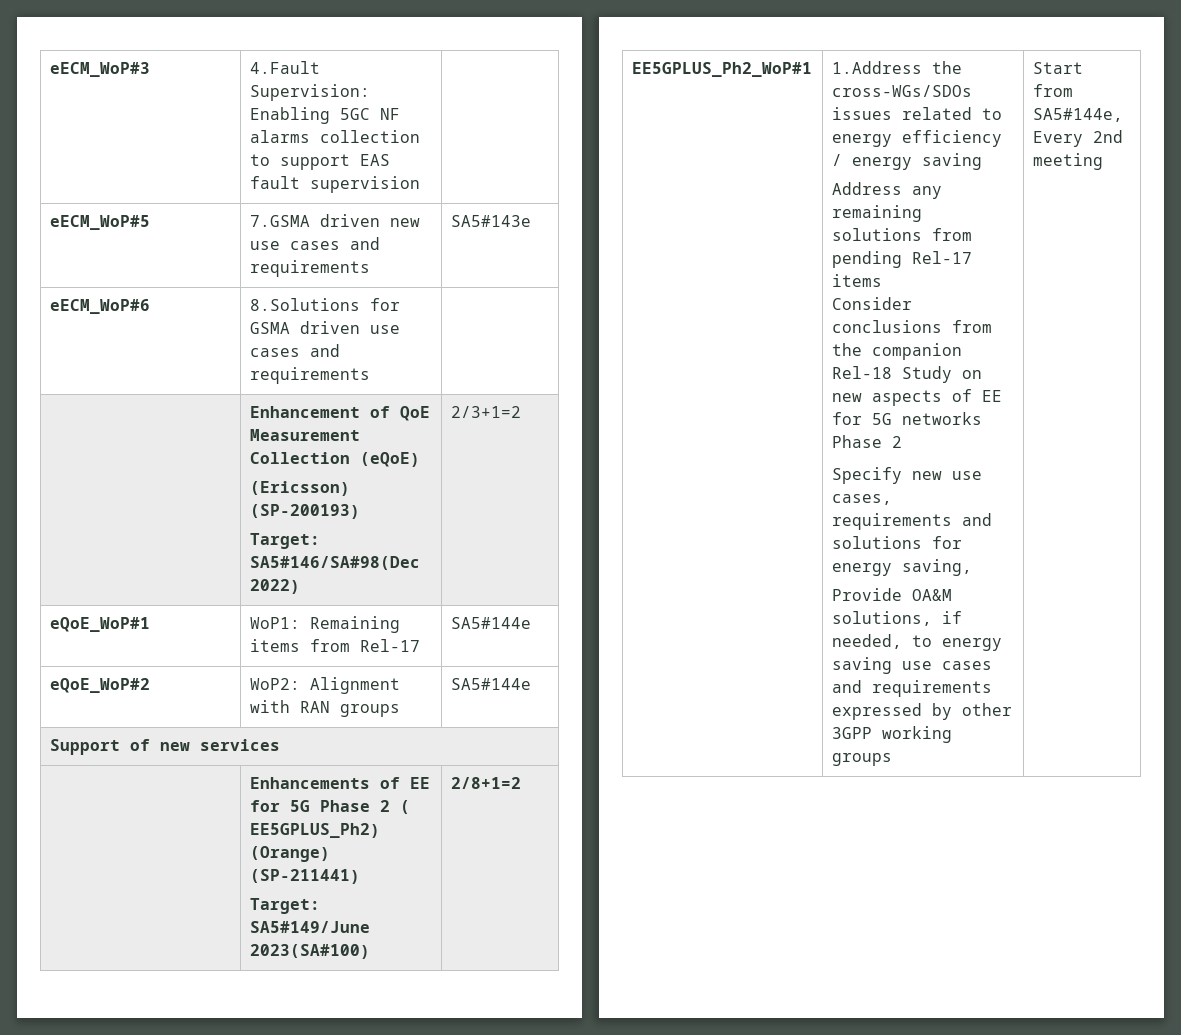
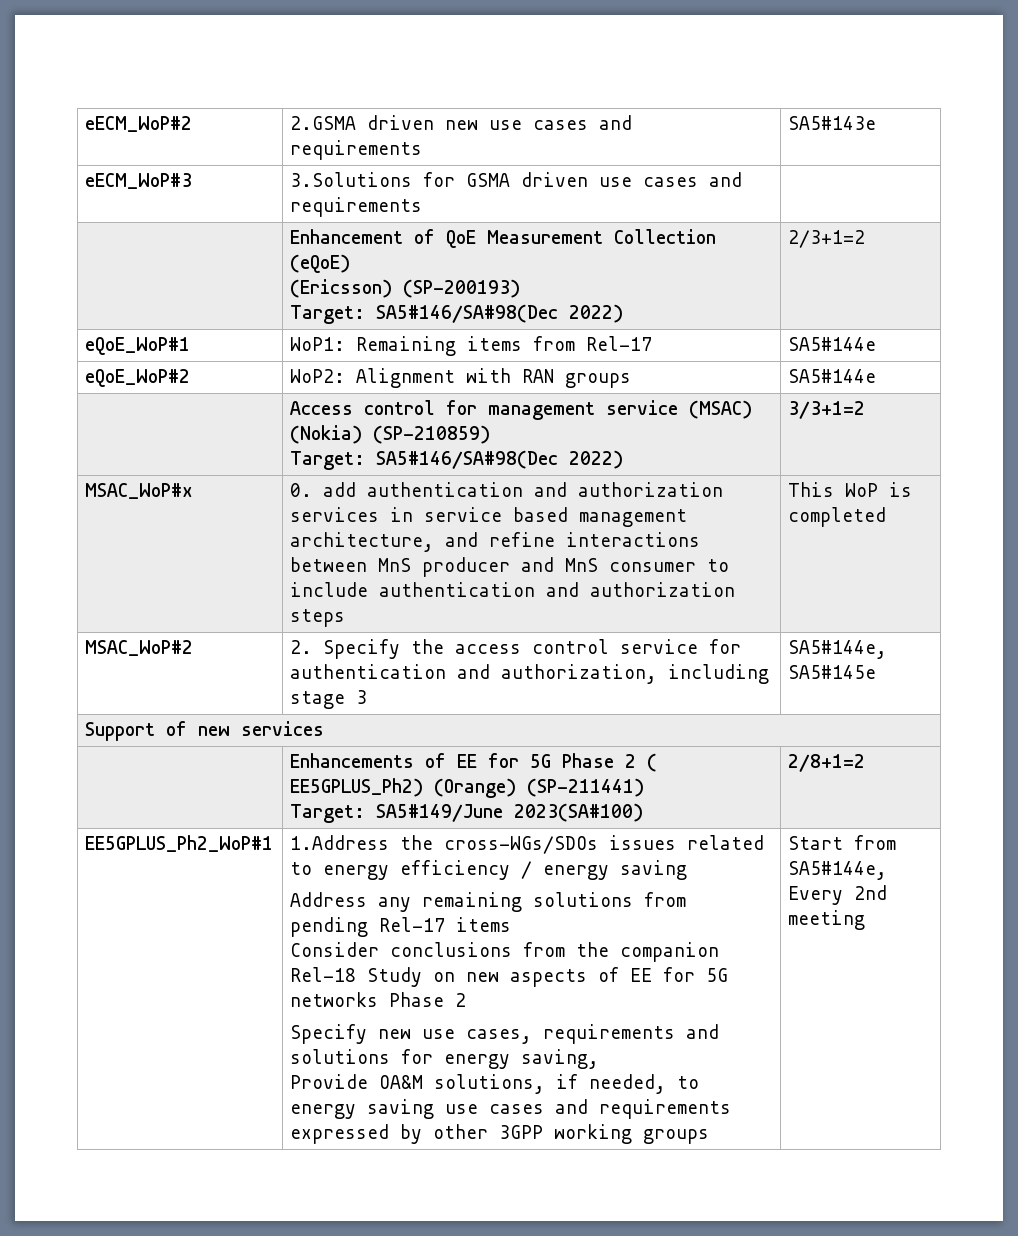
[49,62,150,77] [249,61,320,74] [249,84,370,101] [249,107,400,124] [249,130,420,143] [249,154,390,170] [249,176,420,193] [49,215,150,230] [249,215,310,227] eECM_WoP#3 | 4.Fault Supervision: Enabling 5GC NF alarms collection to support EAS fault supervision | // eECM_WoP#5 | 7.GSMA -> [85,116,193,132] [290,116,357,130] eECM_WoP#2 | 2.GSMA
[49,299,150,314] [249,298,360,311] eECM_WoP#6 | 8.Solutions -> [85,173,193,189] [290,172,413,187] eECM_WoP#3 | 3.Solutions
(531, 684) none -> [290,400,753,420] [290,425,491,444] [290,450,624,470] [788,401,866,419] [85,483,194,499] [290,482,724,497] [290,507,688,527] [290,532,701,552] [290,557,730,577] [290,582,736,597] [290,609,346,627] [788,482,913,497] [788,507,887,527] [85,640,194,656] [290,639,742,659] [290,664,770,684] [290,690,368,709] [788,640,888,659] [788,665,877,679] // | Access control for management service (MSAC) (Nokia) (SP-210859) // Target: SA5#146/SA#98(Dec 2022) | 3/3+1=2 // MSAC_WoP#x | 0. add authentication and authorization services in service based management architecture, and refine interactions between MnS producer and MnS consumer to include authentication and authorization steps | This WoP is completed // MSAC_WoP#2 | 2. Specify the access control service for authentication and authorization, including stage 3 | SA5#144e, SA5#145e

